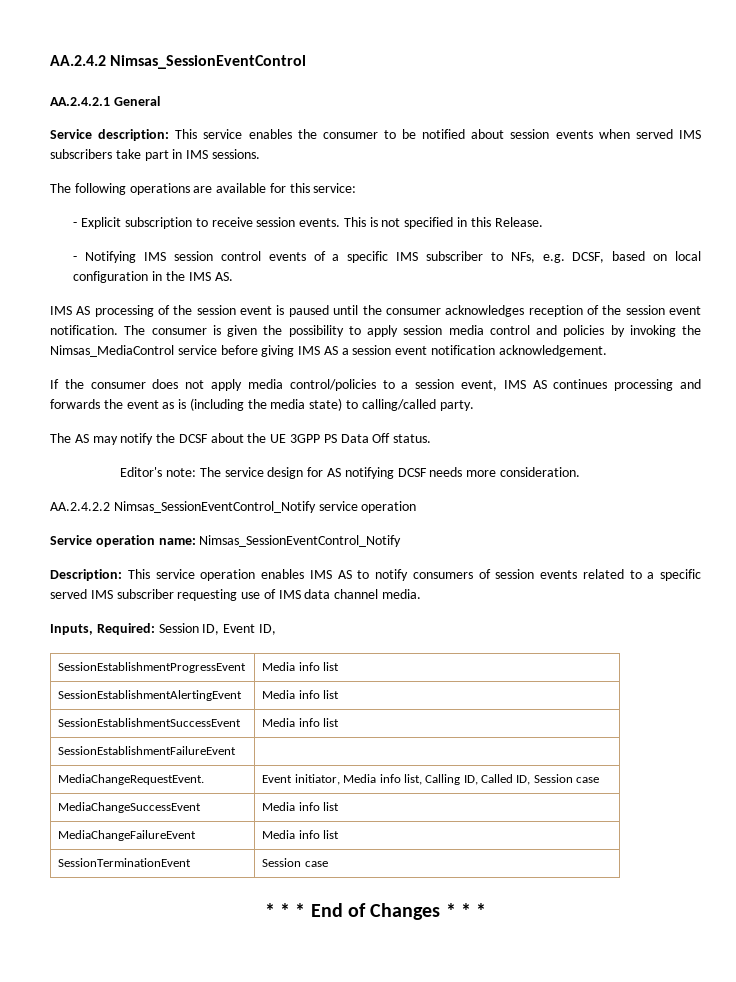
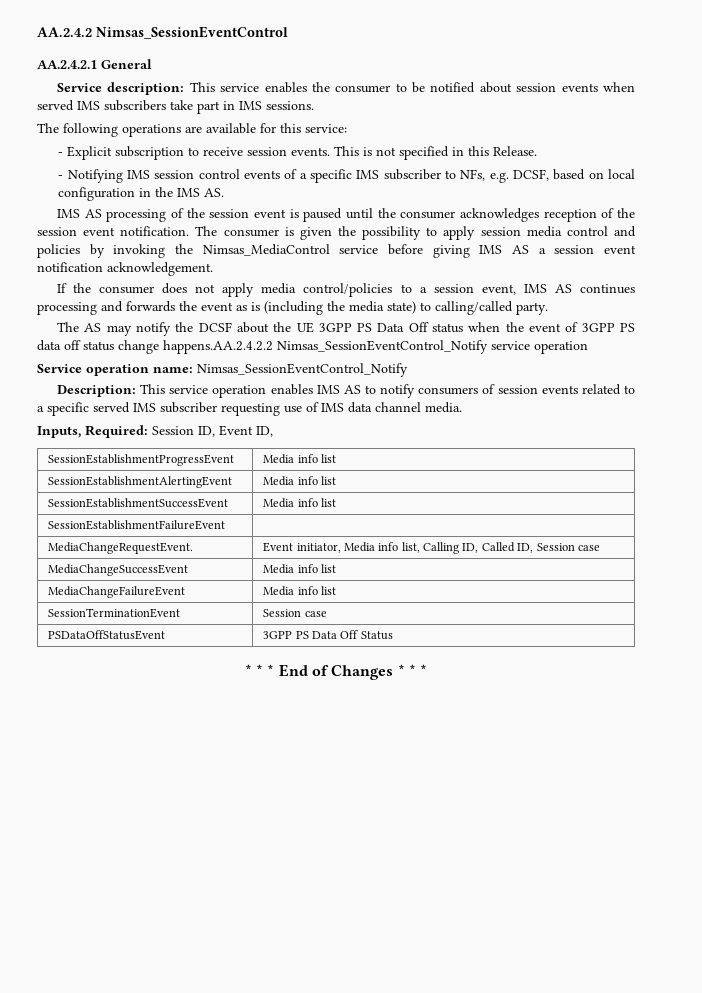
[393,434,432,443] [120,467,580,479] [50,502,110,511] status. // Editor's note: The service design for AS notifying DCSF needs more consideration. // AA.2.4.2.2 -> [432,322,635,333] [37,340,273,354] status when the event of 3GPP PS data off status change happens.AA.2.4.2.2
(328, 864) none -> [48,630,166,640] [263,630,393,640] // PSDataOffStatusEvent | 3GPP PS Data Off Status

